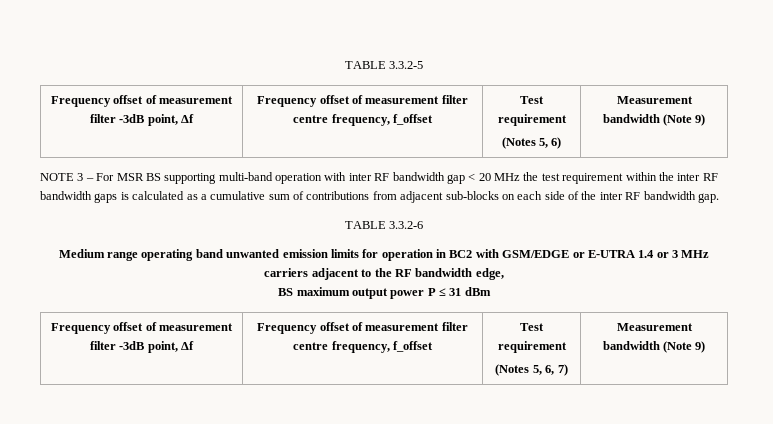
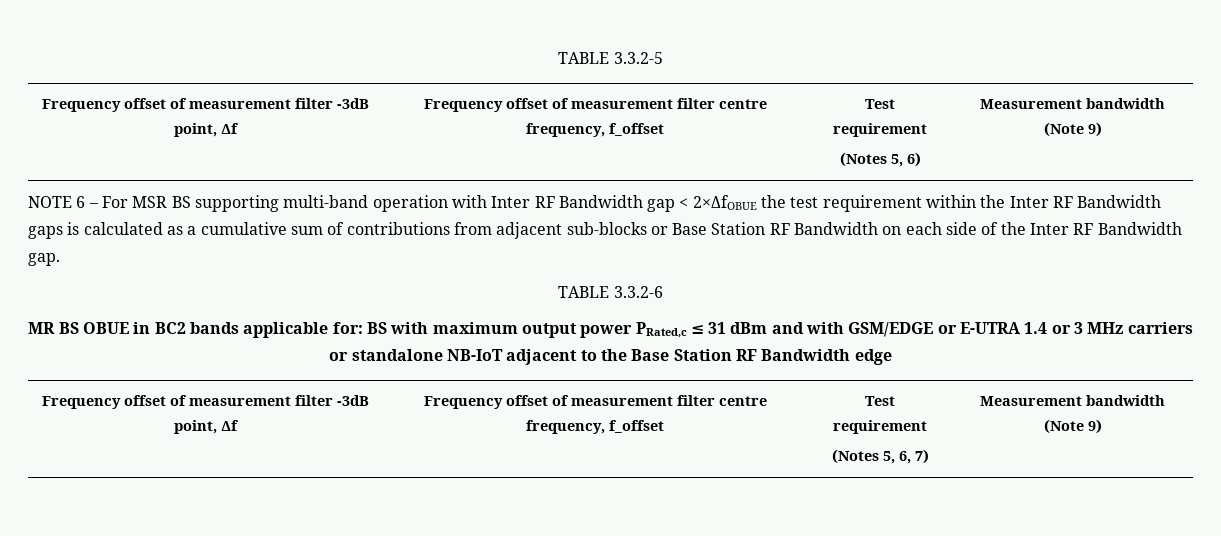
[77,173,84,181] 3 -> [76,196,86,208] 6
[348,172,520,184] inter RF bandwidth gap < 20 MHz -> [491,195,757,212] Inter RF Bandwidth gap < 2×ΔfOBUE
[677,173,718,181] [40,191,92,200] inter RF bandwidth -> [1009,195,1162,208] Inter RF Bandwidth
(499, 195) none -> [650,222,879,235] or Base Station RF Bandwidth
[599,191,696,200] inter RF bandwidth -> [1030,222,1182,235] Inter RF Bandwidth
[58,249,473,261] Medium range operating band unwanted emission limits for operation in BC2 -> [28,322,804,338] MR BS OBUE in BC2 bands applicable for: BS with maximum output power PRated,c ≤ 31 dBm and
[311,268,504,280] [278,287,491,299] adjacent to the RF bandwidth edge, // BS maximum output power P ≤ 31 dBm -> [329,349,892,365] or standalone NB-IoT adjacent to the Base Station RF Bandwidth edge

